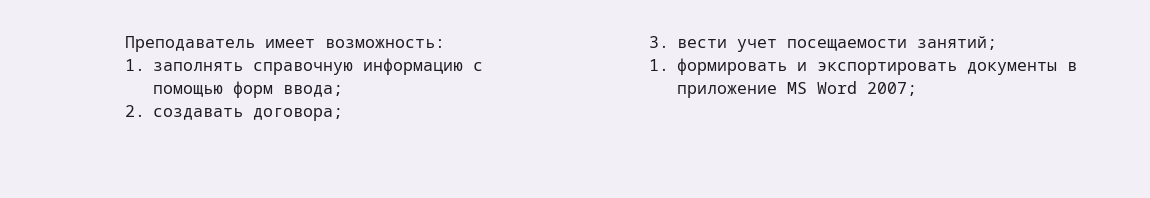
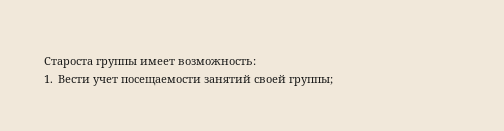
[124,36,255,52] Преподаватель -> [43,57,137,68] Староста группы
[153,58,484,75] [153,81,344,98] [124,105,344,121] [648,36,998,52] [648,58,1078,75] [677,81,918,98] заполнять справочную информацию с помощью форм ввода; // 2. создавать договора; // 3. вести учет посещаемости занятий; // 1. формировать и экспортировать документы в приложение MS Word 2007; -> [58,75,334,86] Вести учет посещаемости занятий своей группы;

